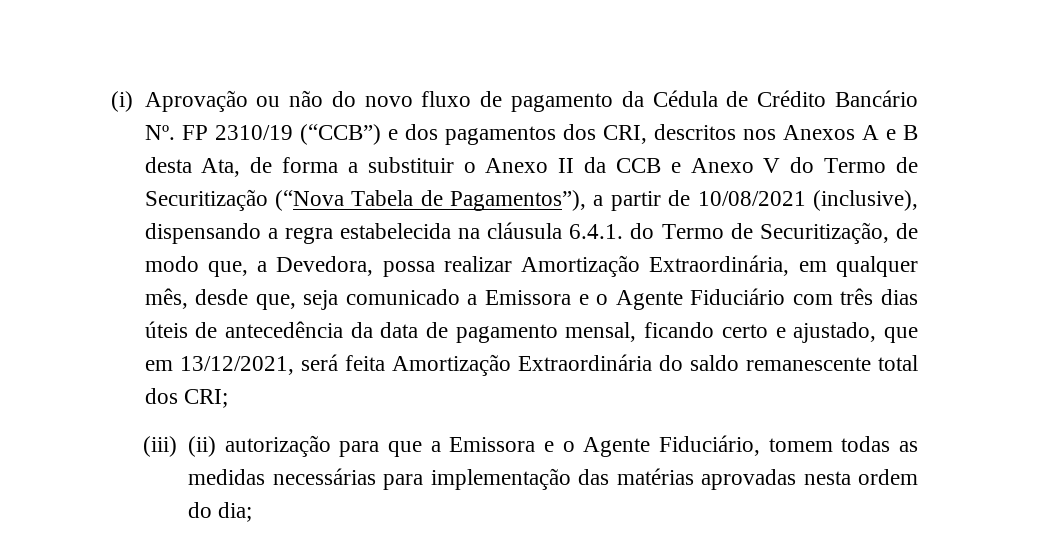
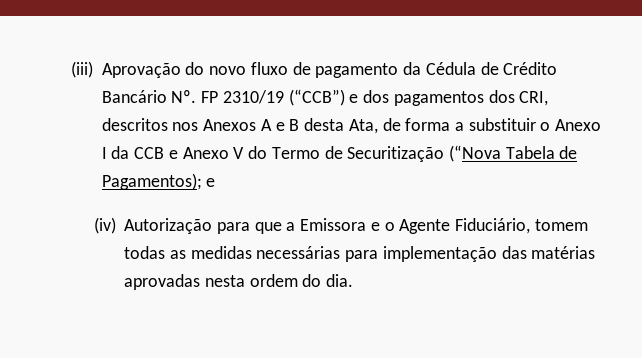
[111,90,324,112] (i) Aprovação ou não -> [71,61,181,78] (iii) Aprovação
[558,158,575,173] II -> [101,147,107,159] I
[450,190,918,211] [144,222,918,244] [144,255,918,277] [144,288,919,310] [144,321,919,343] [144,354,918,376] [144,388,228,408] [142,435,331,457] Pagamentos”), a partir de 10/08/2021 (inclusive), dispensando a regra estabelecida na cláusula 6.4.1. do Termo de Securitização, de modo que, a Devedora, possa realizar Amortização Extraordinária, em qualquer mês, desde que, seja comunicado a Emissora e o Agente Fiduciário com três dias úteis de antecedência da data de pagamento mensal, ficando certo e ajustado, que em 13/12/2021, será feita Amortização Extraordinária do saldo remanescente total dos CRI; // (iii) (ii) autorização -> [101,173,216,190] [93,217,213,234] Pagamentos); e // (iv) Autorização
[218,502,253,522] dia; -> [326,274,354,287] dia.

